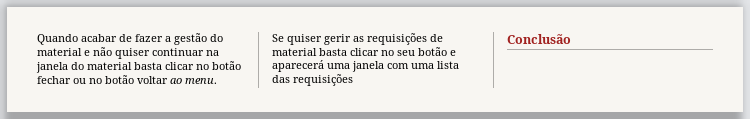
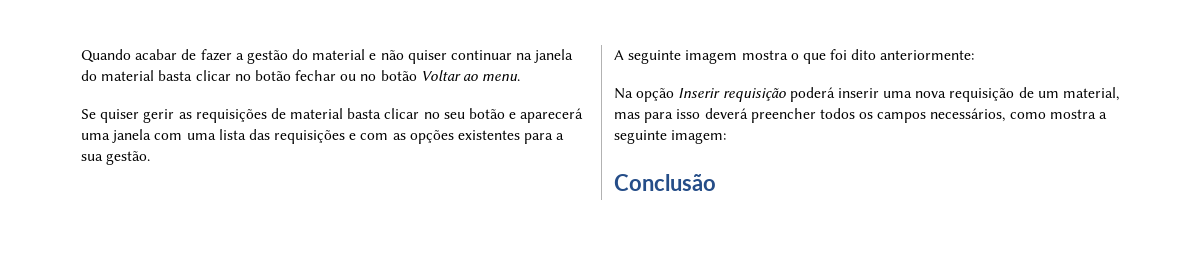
[137,76,168,84] voltar -> [420,70,461,81] Voltar
(353, 80) none -> [349,129,565,144] [81,150,151,165] [614,49,975,64] [614,87,1120,102] [614,108,1108,123] [614,130,727,144] e com as opções existentes para a sua gestão. // A seguinte imagem mostra o que foi dito anteriormente: // Na opção Inserir requisição poderá inserir uma nova requisição de um material, mas para isso deverá preencher todos os campos necessários, como mostra a seguinte imagem:

